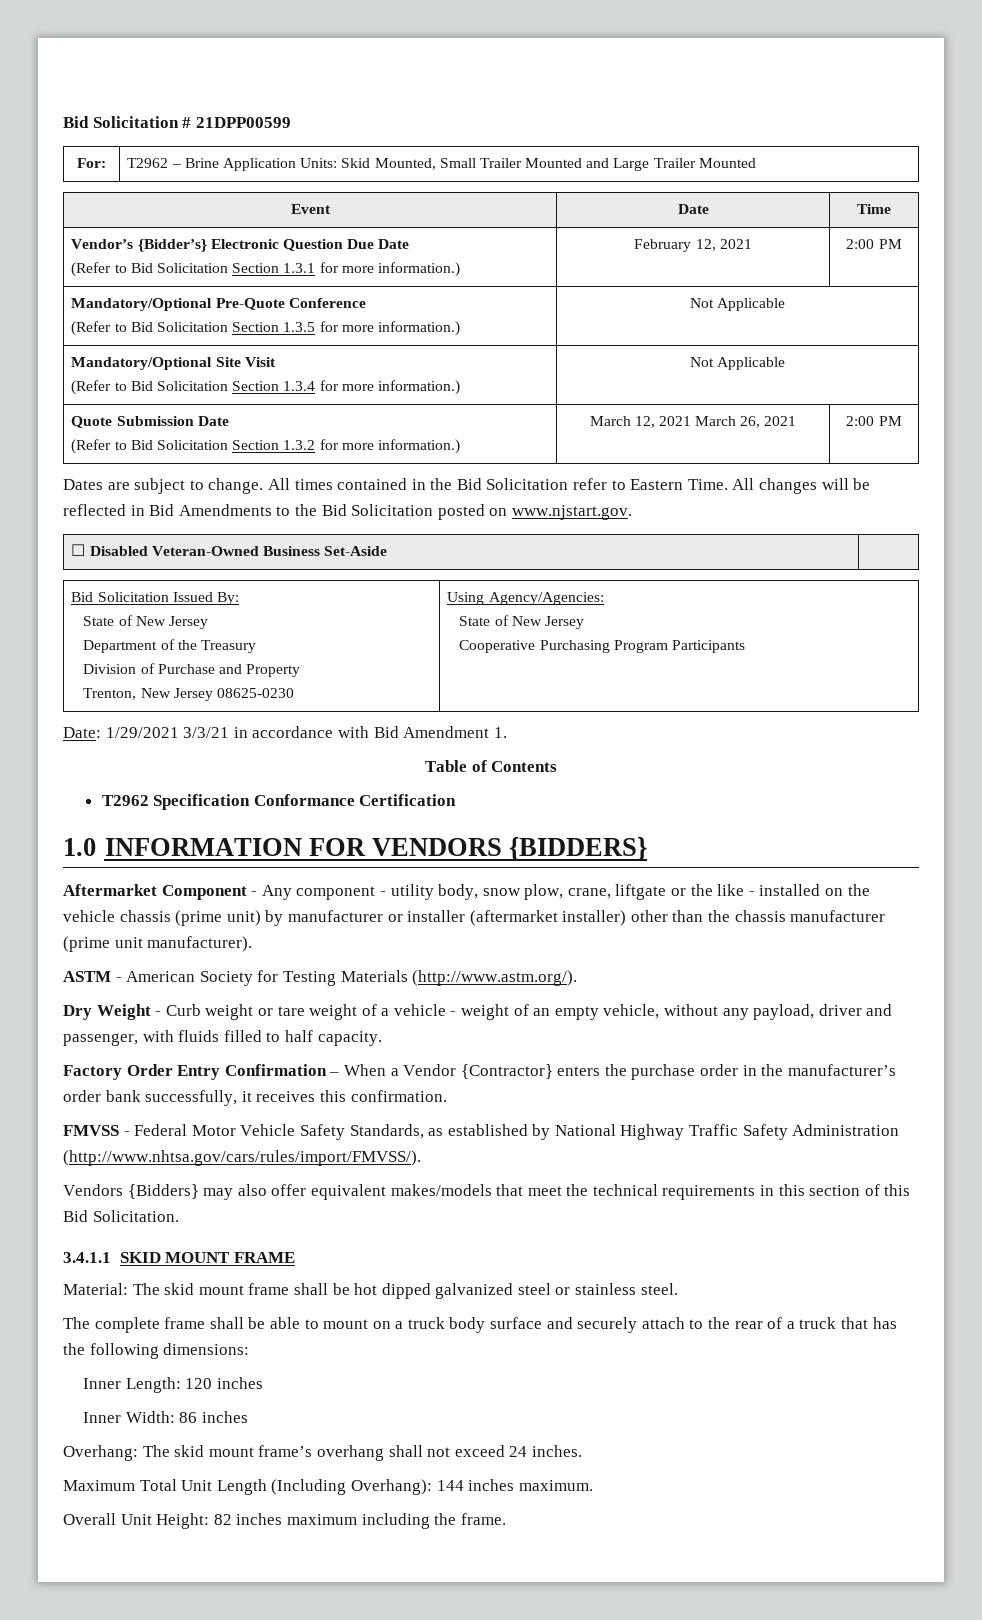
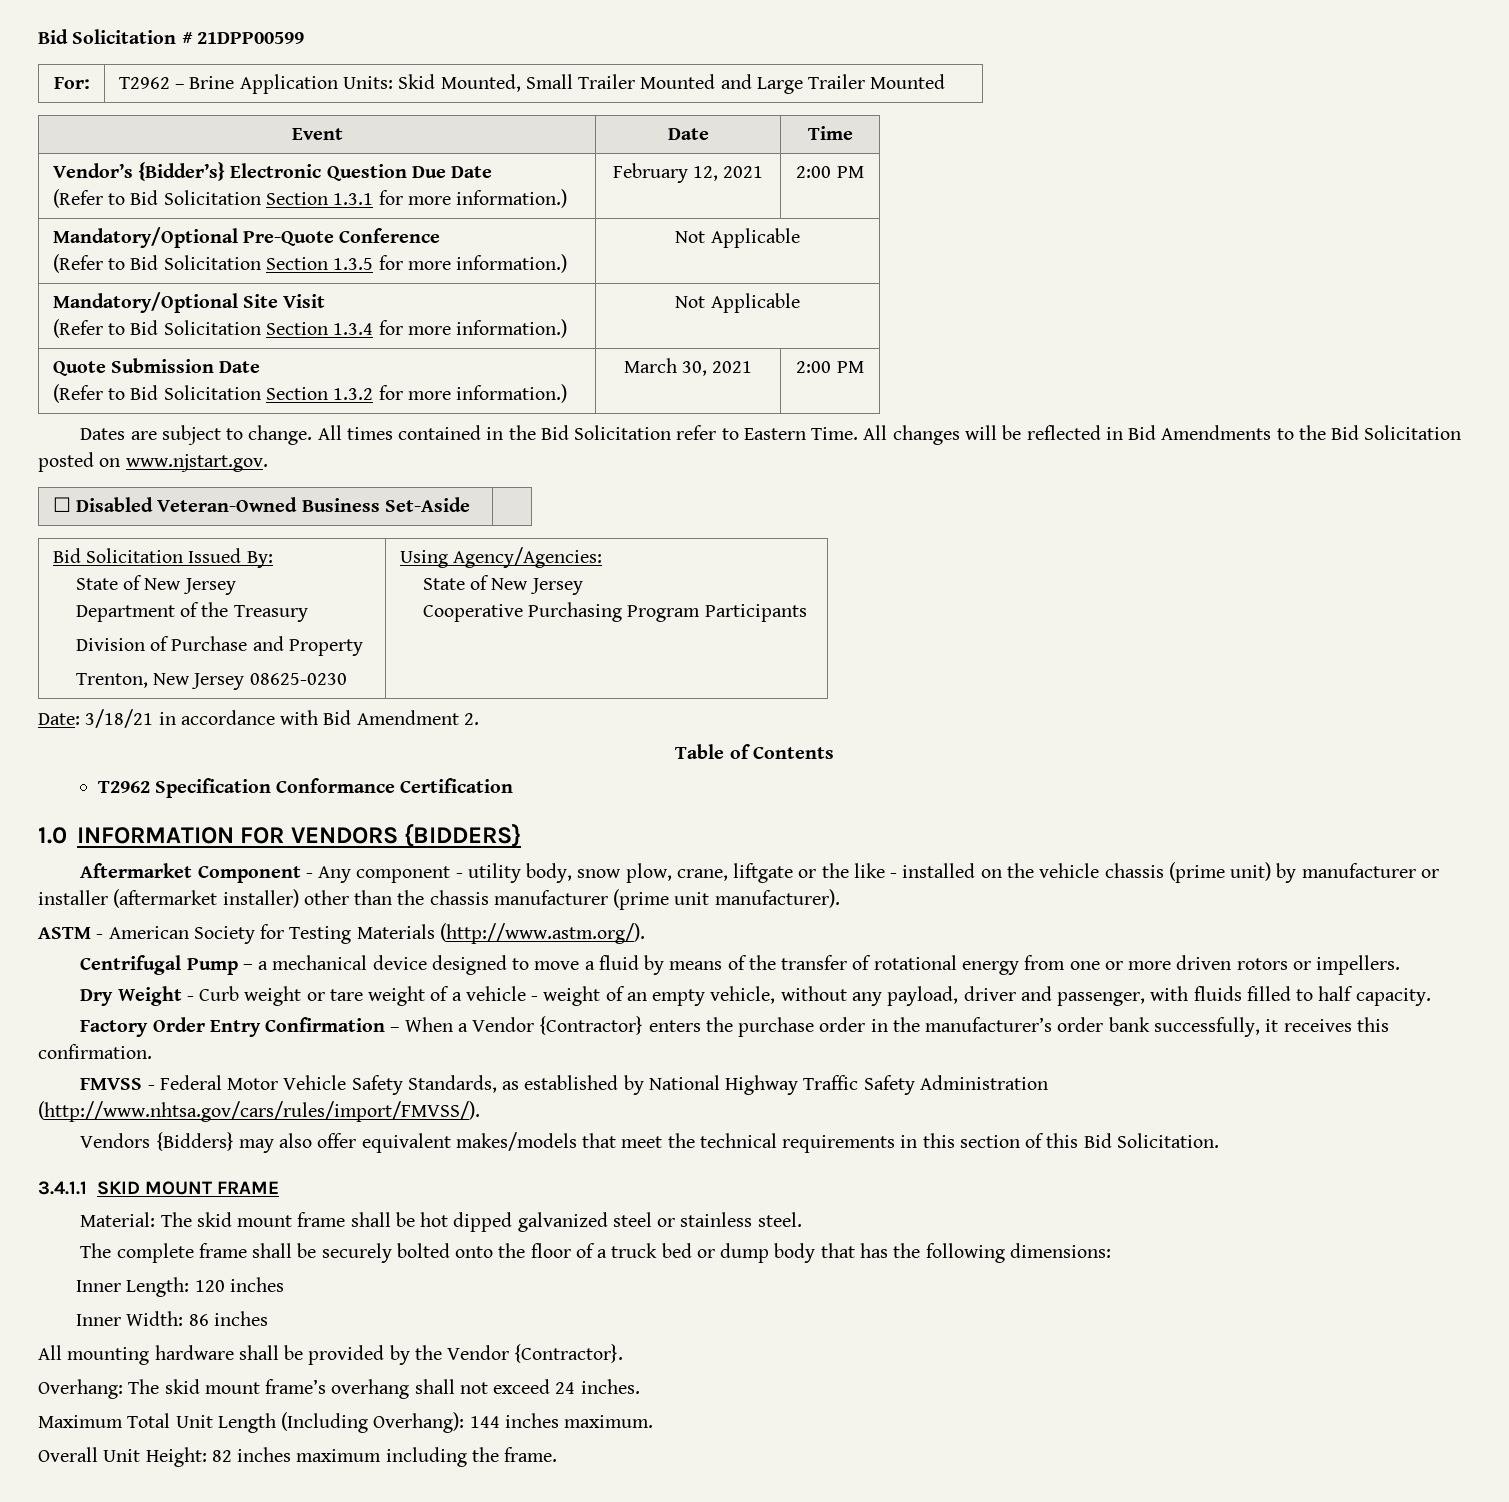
[634,416,761,428] 12, 2021 March 26, -> [682,361,707,376] 30,
[105,727,230,738] 1/29/2021 3/3/21 -> [85,709,154,728] 3/18/21
[493,727,507,738] 1. -> [463,713,479,725] 2.
(578, 978) none -> [80,955,1401,975] // Centrifugal Pump – a mechanical device designed to move a fluid by means of the transfer of rotational energy from one or more driven rotors or impellers.
[269,1317,837,1333] able to mount on a truck body surface and securely attach to the rear of a truck -> [321,1243,816,1263] securely bolted onto the floor of a truck bed or dump body
(248, 1417) none -> [38,1344,624,1365] // All mounting hardware shall be provided by the Vendor {Contractor}.

